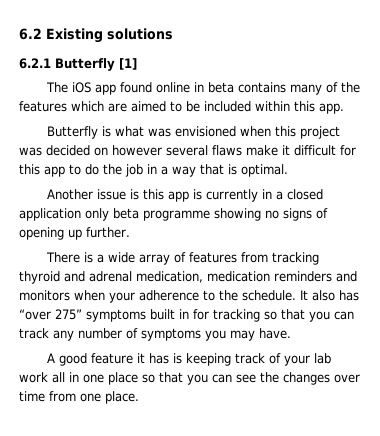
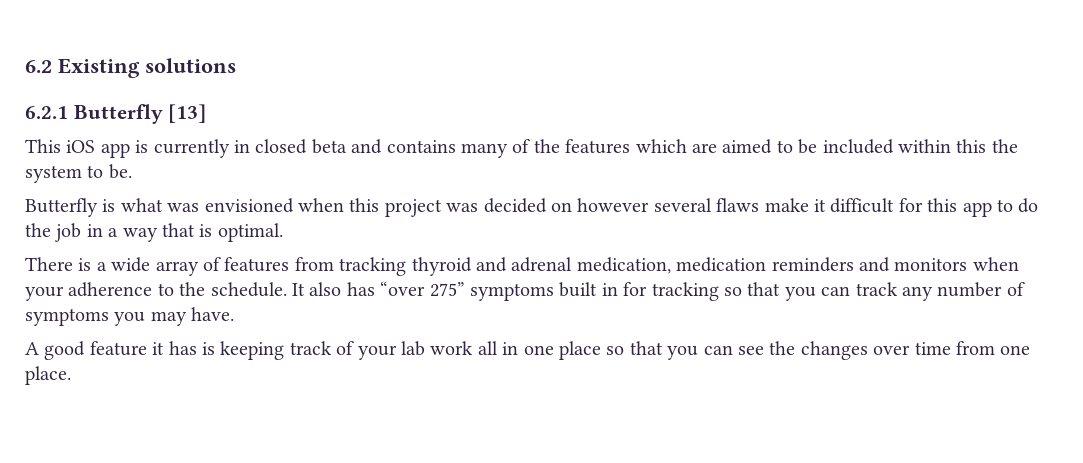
[119,58,137,70] [46,82,235,95] [1] // The iOS app found online in beta -> [168,104,207,123] [25,139,383,158] [13] // This iOS app is currently in closed beta and
[319,103,344,114] app. -> [991,139,1018,153] [25,164,132,183] the system to be.
[47,189,324,202] [19,208,328,221] [19,227,130,240] // Another issue is this app is currently in a closed application only beta programme showing no signs of opening up further. -> (283, 232) none

